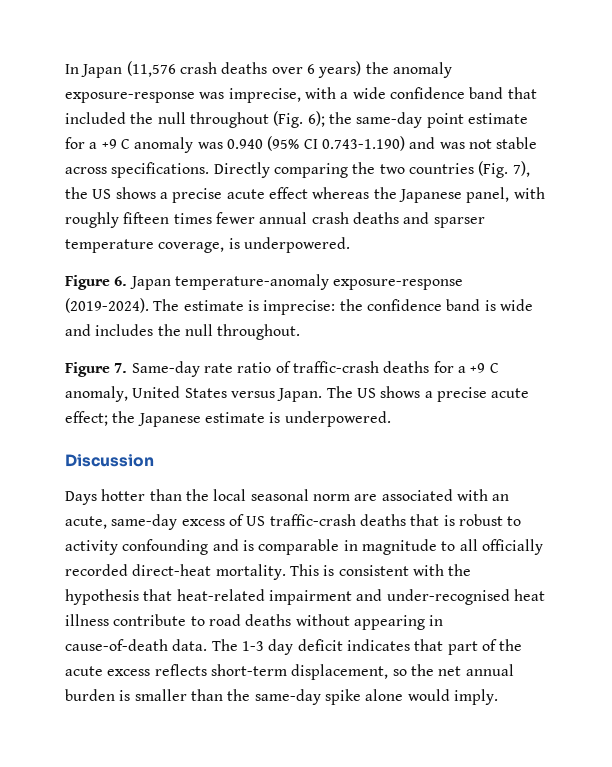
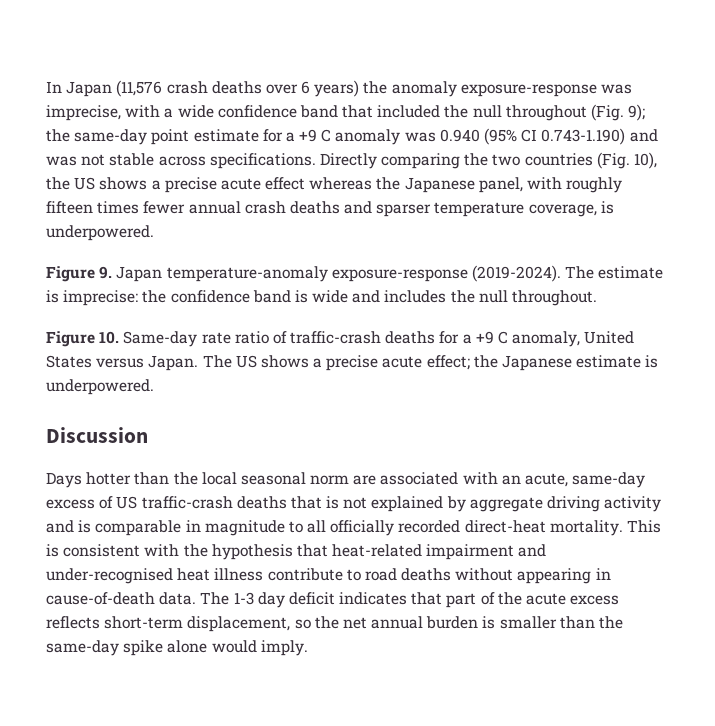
[307,111,325,127] 6); -> [628,104,646,121] 9);
[512,161,530,177] 7), -> [634,152,658,169] 10),
[114,276,128,286] 6. -> [99,266,113,279] 9.
[114,363,128,373] 7. -> [99,331,120,344] 10.
[458,514,522,526] [65,539,209,555] robust to activity confounding -> [343,496,662,512] not explained by aggregate driving activity

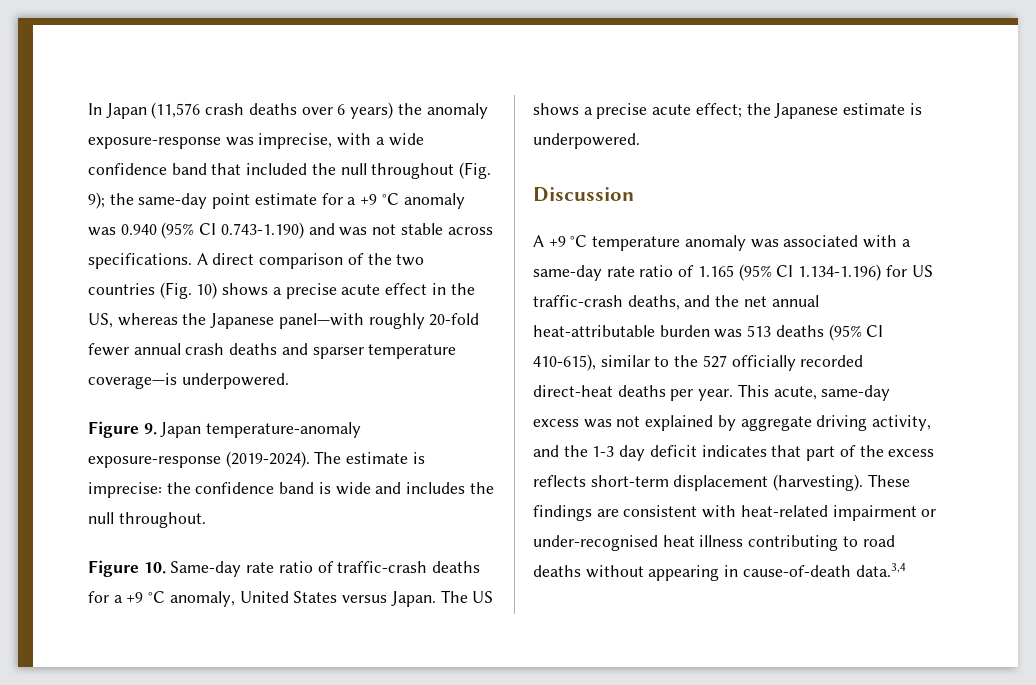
[321,129,332,142] C -> [381,193,399,205] °C
[319,153,461,169] Directly comparing -> [196,253,364,269] A direct comparison of
[634,152,658,169] [46,177,96,190] 10), the US -> [196,282,218,299] 10)
[309,177,623,193] [46,201,140,214] whereas the Japanese panel, with roughly fifteen times -> [431,283,475,295] [88,313,480,329] in the US, whereas the Japanese panel—with roughly 20-fold
[528,201,614,217] coverage, is -> [88,373,177,389] coverage—is
[498,331,509,344] C -> [148,591,166,603] °C
[46,472,646,488] [46,496,340,509] Days hotter than the local seasonal norm are associated with an acute, same-day excess of US traffic-crash deaths that is -> [533,235,911,251] [533,264,933,281] [533,295,819,310] [533,324,884,341] [533,354,864,371] [533,384,891,401] [533,419,612,428] A +9 °C temperature anomaly was associated with a same-day rate ratio of 1.165 (95% CI 1.134-1.196) for US traffic-crash deaths, and the net annual heat-attributable burden was 513 deaths (95% CI 410-615), similar to the 527 officially recorded direct-heat deaths per year. This acute, same-day excess was
[604,496,662,512] [46,520,662,536] [46,544,547,560] [46,568,611,584] [46,592,230,605] activity and is comparable in magnitude to all officially recorded direct-heat mortality. This is consistent with the hypothesis that heat-related impairment and under-recognised heat illness contribute to road deaths without appearing in cause-of-death data. The -> [872,415,932,431] [533,445,588,457] activity, and the
[526,593,567,605] acute -> (884, 451) none
[187,616,624,632] [46,640,308,656] displacement, so the net annual burden is smaller than the same-day spike alone would imply. -> [673,474,910,491] [533,505,937,521] [533,535,895,551] [533,563,906,581] displacement (harvesting). These findings are consistent with heat-related impairment or under-recognised heat illness contributing to road deaths without appearing in cause-of-death data.3,4

